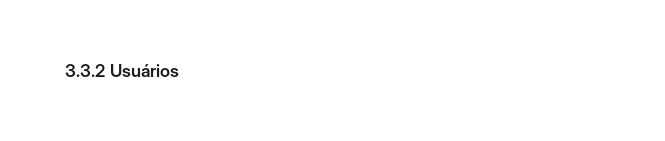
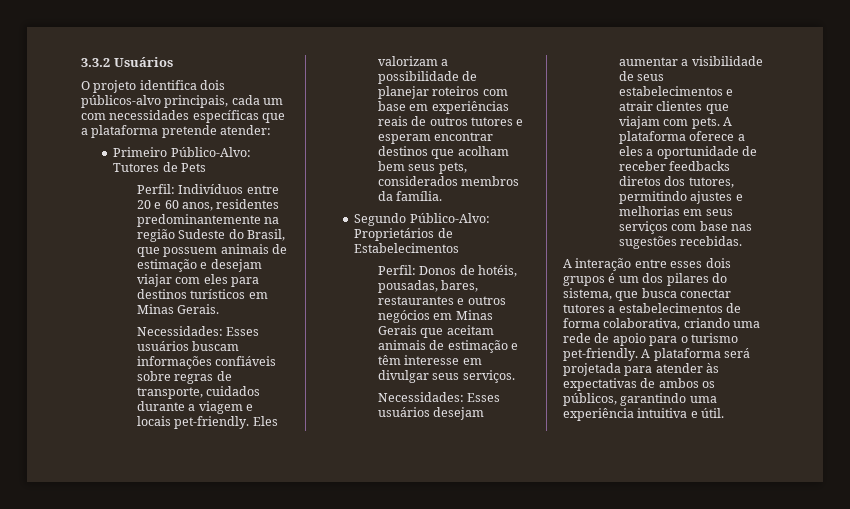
(179, 70) none -> [81,80,226,93] [81,95,284,108] [81,110,286,123] [81,125,272,138] [113,147,251,157] [113,162,207,172] [136,184,279,194] [136,199,280,211] [136,214,280,227] [136,229,285,242] [136,244,287,257] [136,259,262,272] [136,274,259,287] [136,289,268,299] [136,304,220,314] [136,326,260,336] [136,341,240,351] [136,356,277,369] [136,371,232,384] [136,386,261,399] [136,401,253,414] [136,416,278,429] [377,56,449,66] [377,71,478,84] [377,86,508,99] [377,101,509,114] [377,116,524,126] [377,132,494,144] [377,146,509,159] [377,161,467,174] [377,176,520,186] [377,191,443,201] [354,213,490,226] [354,228,453,241] [354,243,460,253] [377,265,517,277] [377,280,479,293] [377,296,506,305] [377,310,493,323] [377,325,494,338] [377,340,518,353] [377,355,482,365] [377,370,515,383] [377,392,501,402] [377,407,485,420] [618,56,763,66] [618,71,665,81] [618,86,734,96] [618,101,729,114] [618,116,732,129] [618,131,745,144] [618,146,757,159] [618,161,731,171] [618,176,734,188] [618,191,743,204] [618,206,733,216] [618,221,752,234] [618,236,743,249] [563,258,731,271] [563,273,727,286] [563,288,732,301] [563,303,742,313] [563,318,761,330] [563,333,738,346] [563,348,751,361] [563,363,720,376] [563,378,716,391] [563,393,717,406] [563,408,725,421] // O projeto identifica dois públicos-alvo principais, cada um com necessidades específicas que a plataforma pretende atender: // Primeiro Público-Alvo: Tutores de Pets // Perfil: Indivíduos entre 20 e 60 anos, residentes predominantemente na região Sudeste do Brasil, que possuem animais de estimação e desejam viajar com eles para destinos turísticos em Minas Gerais. // Necessidades: Esses usuários buscam informações confiáveis sobre regras de transporte, cuidados durante a viagem e locais pet-friendly. Eles valorizam a possibilidade de planejar roteiros com base em experiências reais de outros tutores e esperam encontrar destinos que acolham bem seus pets, considerados membros da família. // Segundo Público-Alvo: Proprietários de Estabelecimentos // Perfil: Donos de hotéis, pousadas, bares, restaurantes e outros negócios em Minas Gerais que aceitam animais de estimação e têm interesse em divulgar seus serviços. // Necessidades: Esses usuários desejam aumentar a visibilidade de seus estabelecimentos e atrair clientes que viajam com pets. A plataforma oferece a eles a oportunidade de receber feedbacks diretos dos tutores, permitindo ajustes e melhorias em seus serviços com base nas sugestões recebidas. // A interação entre esses dois grupos é um dos pilares do sistema, que busca conectar tutores a estabelecimentos de forma colaborativa, criando uma rede de apoio para o turismo pet-friendly. A plataforma será projetada para atender às expectativas de ambos os públicos, garantindo uma experiência intuitiva e útil.

